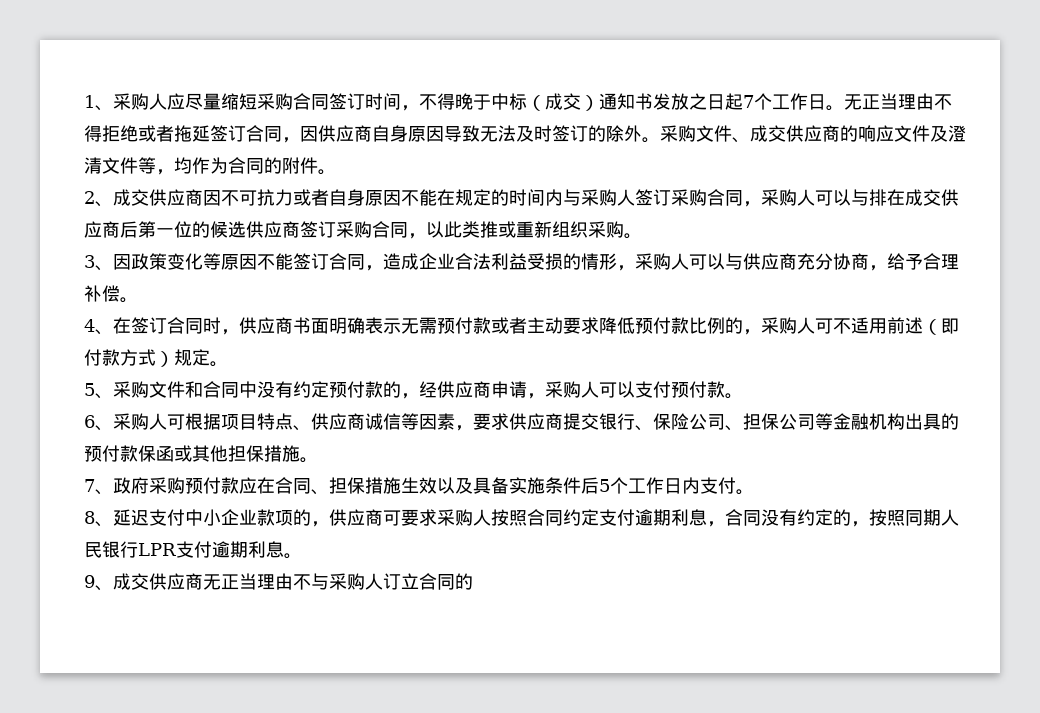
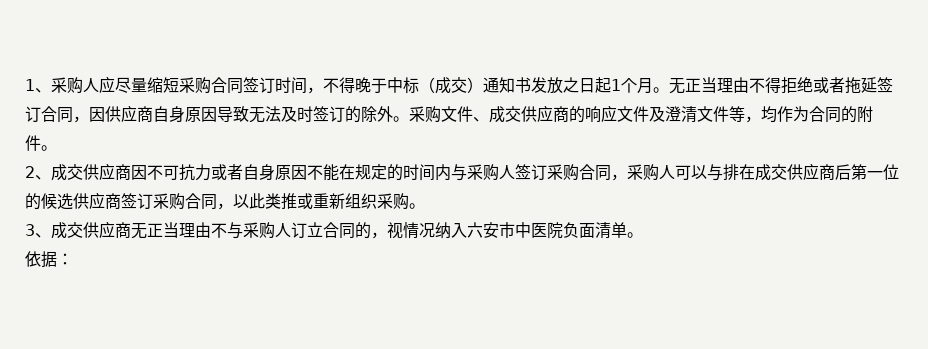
[743,93,826,110] 7个工作日 -> [611,78,653,94] 1个月
[113,253,959,271] [84,285,138,303] [84,317,959,335] [84,349,228,367] [84,381,743,399] [84,413,959,431] [84,445,318,463] [84,477,754,495] [84,509,959,527] [84,541,302,559] [84,575,113,591] 因政策变化等原因不能签订合同，造成企业合法利益受损的情形，采购人可以与供应商充分协商，给予合理补偿。 // 4、在签订合同时，供应商书面明确表示无需预付款或者主动要求降低预付款比例的，采购人可不适用前述（即付款方式）规定。 // 5、采购文件和合同中没有约定预付款的，经供应商申请，采购人可以支付预付款。 // 6、采购人可根据项目特点、供应商诚信等因素，要求供应商提交银行、保险公司、担保公司等金融机构出具的预付款保函或其他担保措施。 // 7、政府采购预付款应在合同、担保措施生效以及具备实施条件后5个工作日内支付。 // 8、延迟支付中小企业款项的，供应商可要求采购人按照合同约定支付逾期利息，合同没有约定的，按照同期人民银行LPR支付逾期利息。 // 9、 -> (51, 235) none
(473, 581) none -> [371,222,643,239] [25,251,73,268] ，视情况纳入六安市中医院负面清单。 // 依据：

